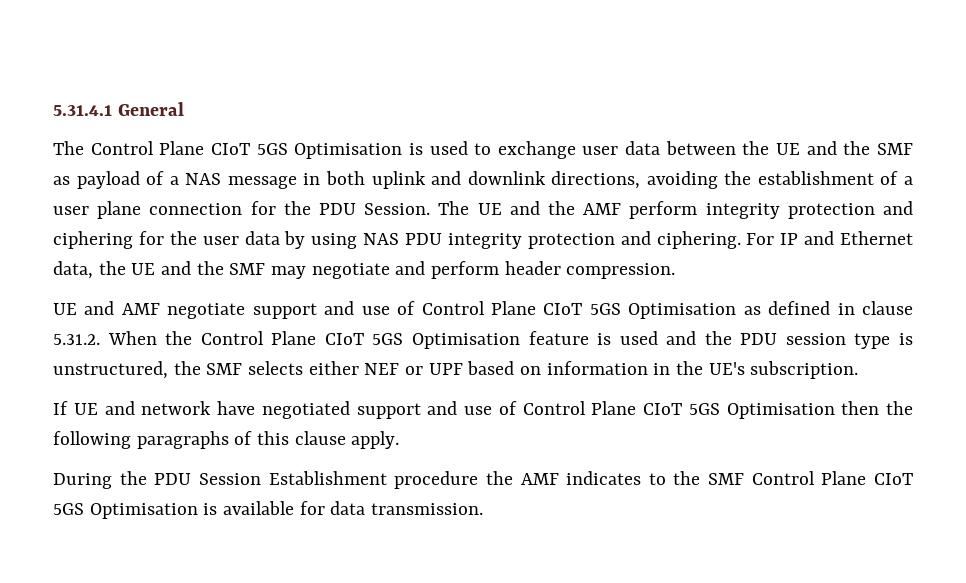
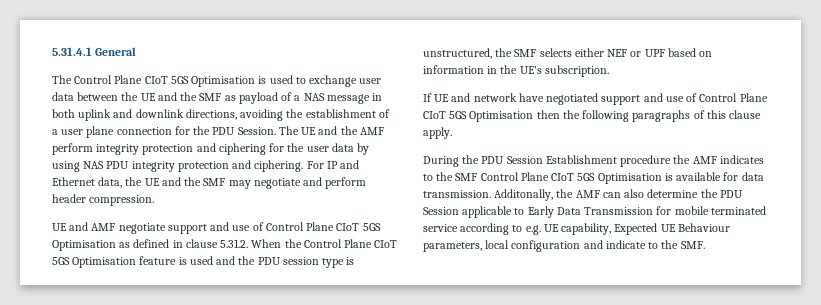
(484, 509) none -> [494,189,743,201] [423,206,766,218] [423,223,730,235] [423,240,705,252] Additonally, the AMF can also determine the PDU Session applicable to Early Data Transmission for mobile terminated service according to e.g. UE capability, Expected UE Behaviour parameters, local configuration and indicate to the SMF.

